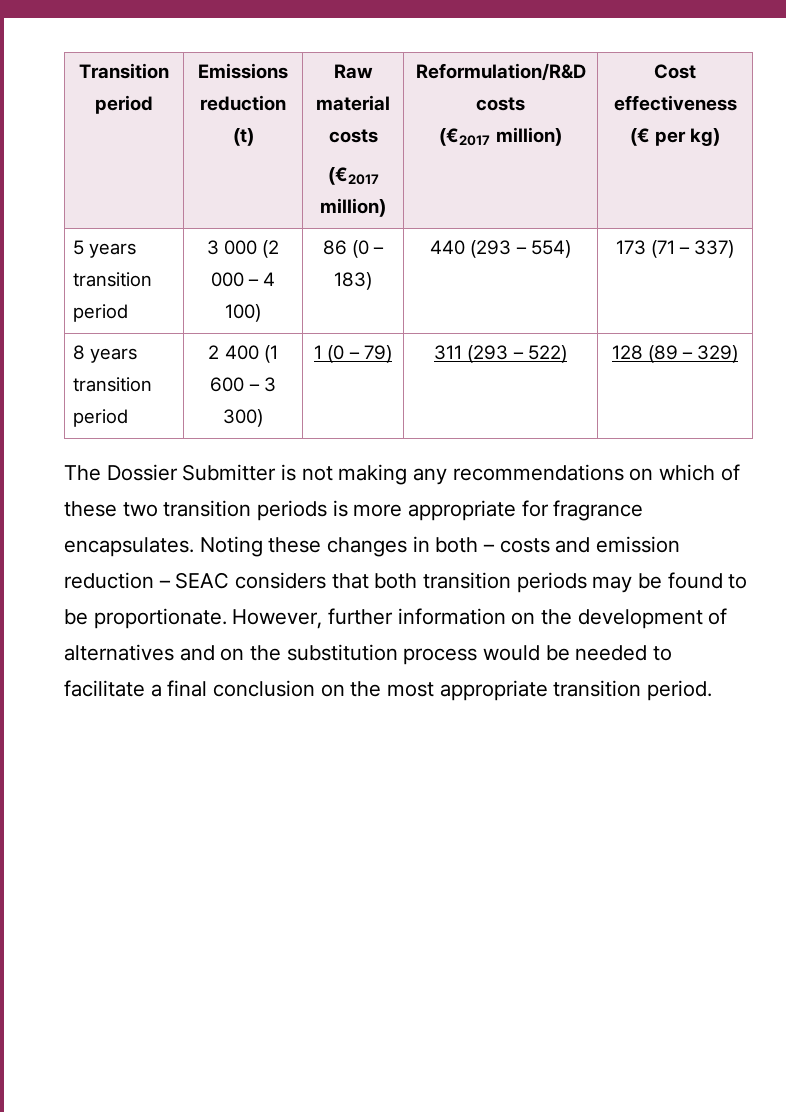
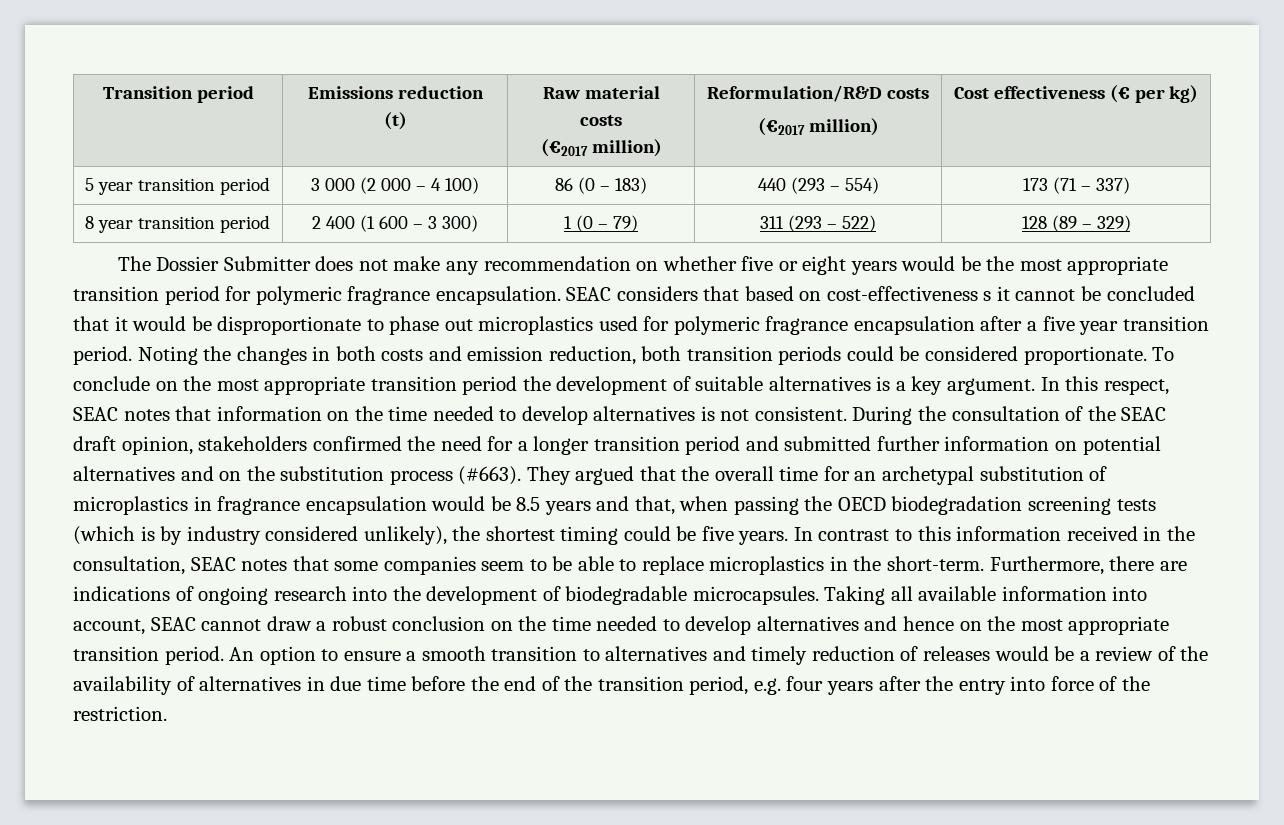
[89,243,137,258] years -> [98,182,134,195] year
[90,348,138,363] years -> [98,220,134,233] year
[281,464,740,485] [64,500,644,521] [64,536,322,557] is not making any recommendations on which of these two transition periods is more appropriate for fragrance encapsulates. Noting these -> [315,256,1169,275] [73,286,1195,305] [73,316,1209,335] [73,346,232,365] does not make any recommendation on whether five or eight years would be the most appropriate transition period for polymeric fragrance encapsulation. SEAC considers that based on cost-effectiveness s it cannot be concluded that it would be disproportionate to phase out microplastics used for polymeric fragrance encapsulation after a five year transition period. Noting the
[483,544,496,552] – -> (376, 353) none
[64,572,748,593] [64,608,728,629] reduction – SEAC considers that both transition periods may be found to be proportionate. However, further information on the development of -> [548,346,1175,365] [73,376,1169,395] [73,406,1167,425] [73,436,1161,455] reduction, both transition periods could be considered proportionate. To conclude on the most appropriate transition period the development of suitable alternatives is a key argument. In this respect, SEAC notes that information on the time needed to develop alternatives is not consistent. During the consultation of the SEAC draft opinion, stakeholders confirmed the need for a longer transition period and submitted further information on potential
[483,645,673,661] [64,680,316,697] would be needed to facilitate a final conclusion -> [458,466,1108,485] [73,496,1156,515] [73,526,1195,545] [73,556,1187,575] [73,586,1148,605] [73,616,955,635] (#663). They argued that the overall time for an archetypal substitution of microplastics in fragrance encapsulation would be 8.5 years and that, when passing the OECD biodegradation screening tests (which is by industry considered unlikely), the shortest timing could be five years. In contrast to this information received in the consultation, SEAC notes that some companies seem to be able to replace microplastics in the short-term. Furthermore, there are indications of ongoing research into the development of biodegradable microcapsules. Taking all available information into account, SEAC cannot draw a robust conclusion on the time needed to develop alternatives and hence
(713, 690) none -> [229,646,1209,665] [73,676,1150,695] [73,706,167,721] An option to ensure a smooth transition to alternatives and timely reduction of releases would be a review of the availability of alternatives in due time before the end of the transition period, e.g. four years after the entry into force of the restriction.

